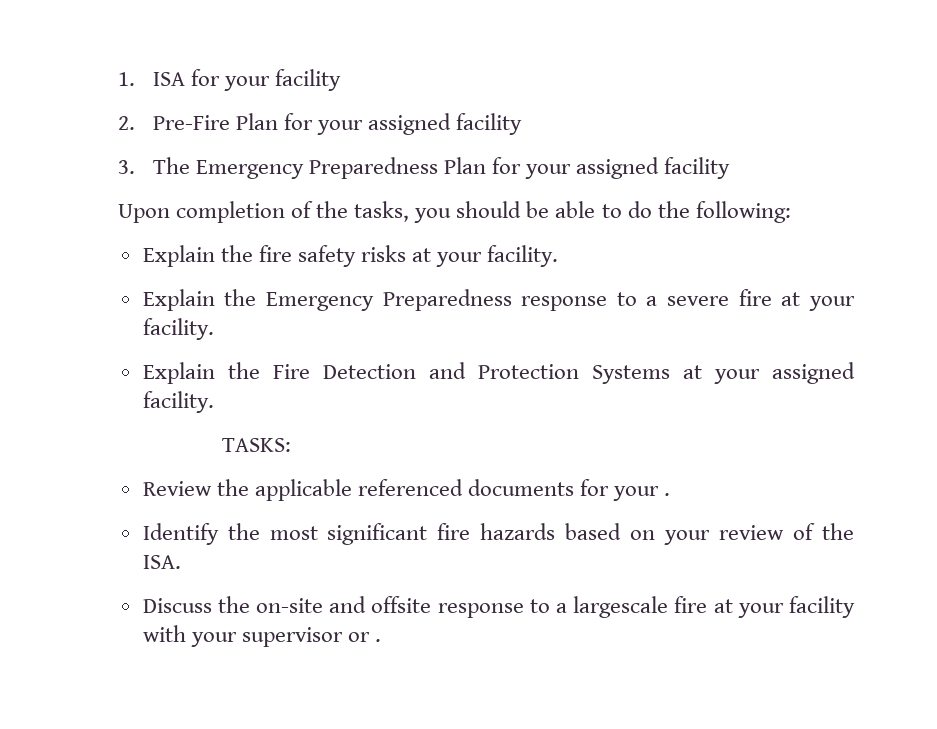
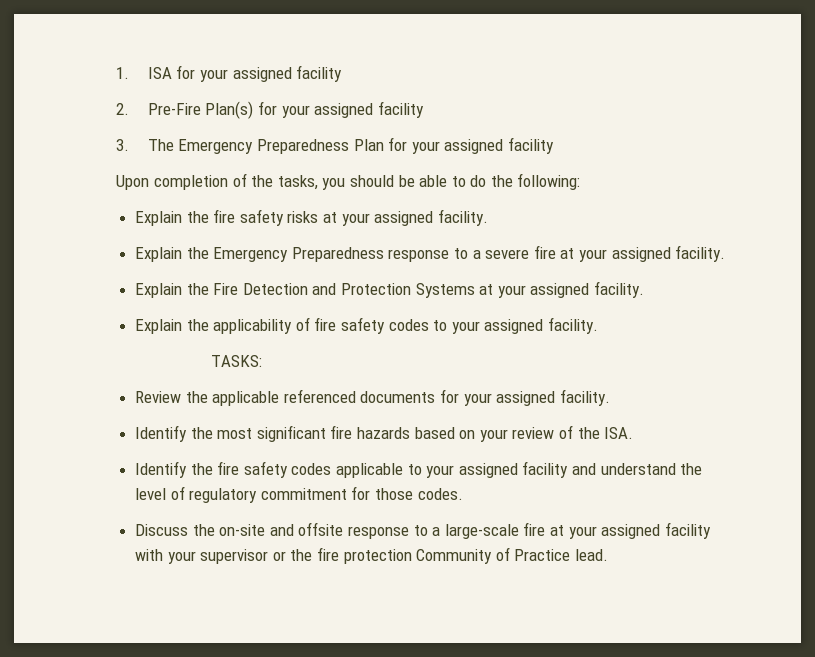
(270, 83) none -> [232,67,292,82] assigned
[235,113,278,130] Plan -> [205,101,254,119] Plan(s)
(483, 259) none -> [374,211,434,226] assigned
(855, 303) none -> [611,247,671,262] assigned
(214, 402) none -> [135,317,598,334] // Explain the applicability of fire safety codes to your assigned facility.
[664,493,671,496] . -> [496,389,610,406] assigned facility.
(181, 562) none -> [135,461,703,478] [135,486,463,503] // Identify the fire safety codes applicable to your assigned facility and understand the level of regulatory commitment for those codes.
[573,596,784,618] largescale fire at your -> [444,522,661,539] large-scale fire at your assigned
[374,639,381,642] . -> [290,547,608,564] the fire protection Community of Practice lead.

